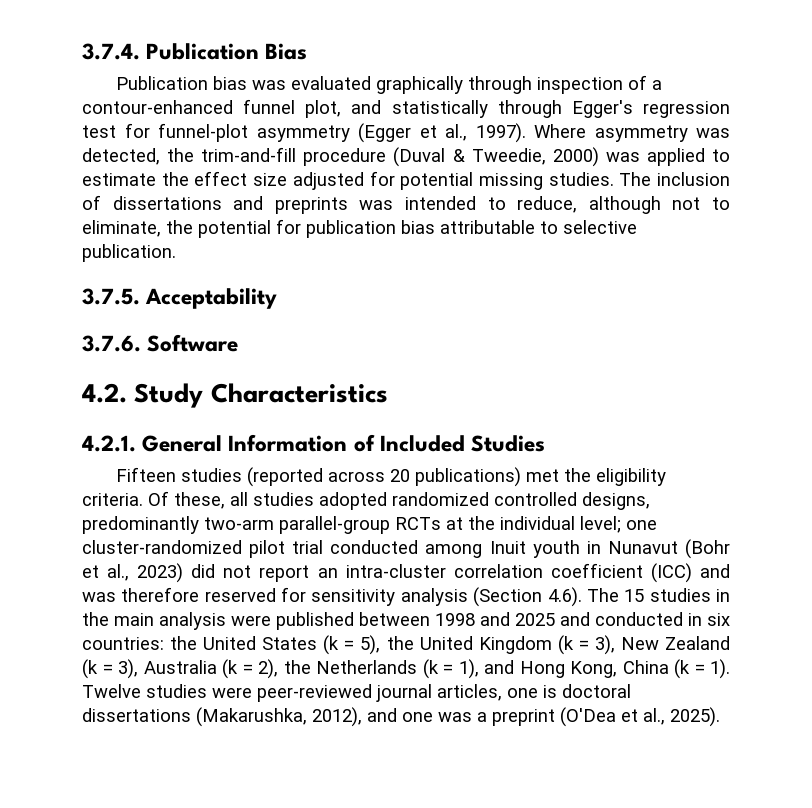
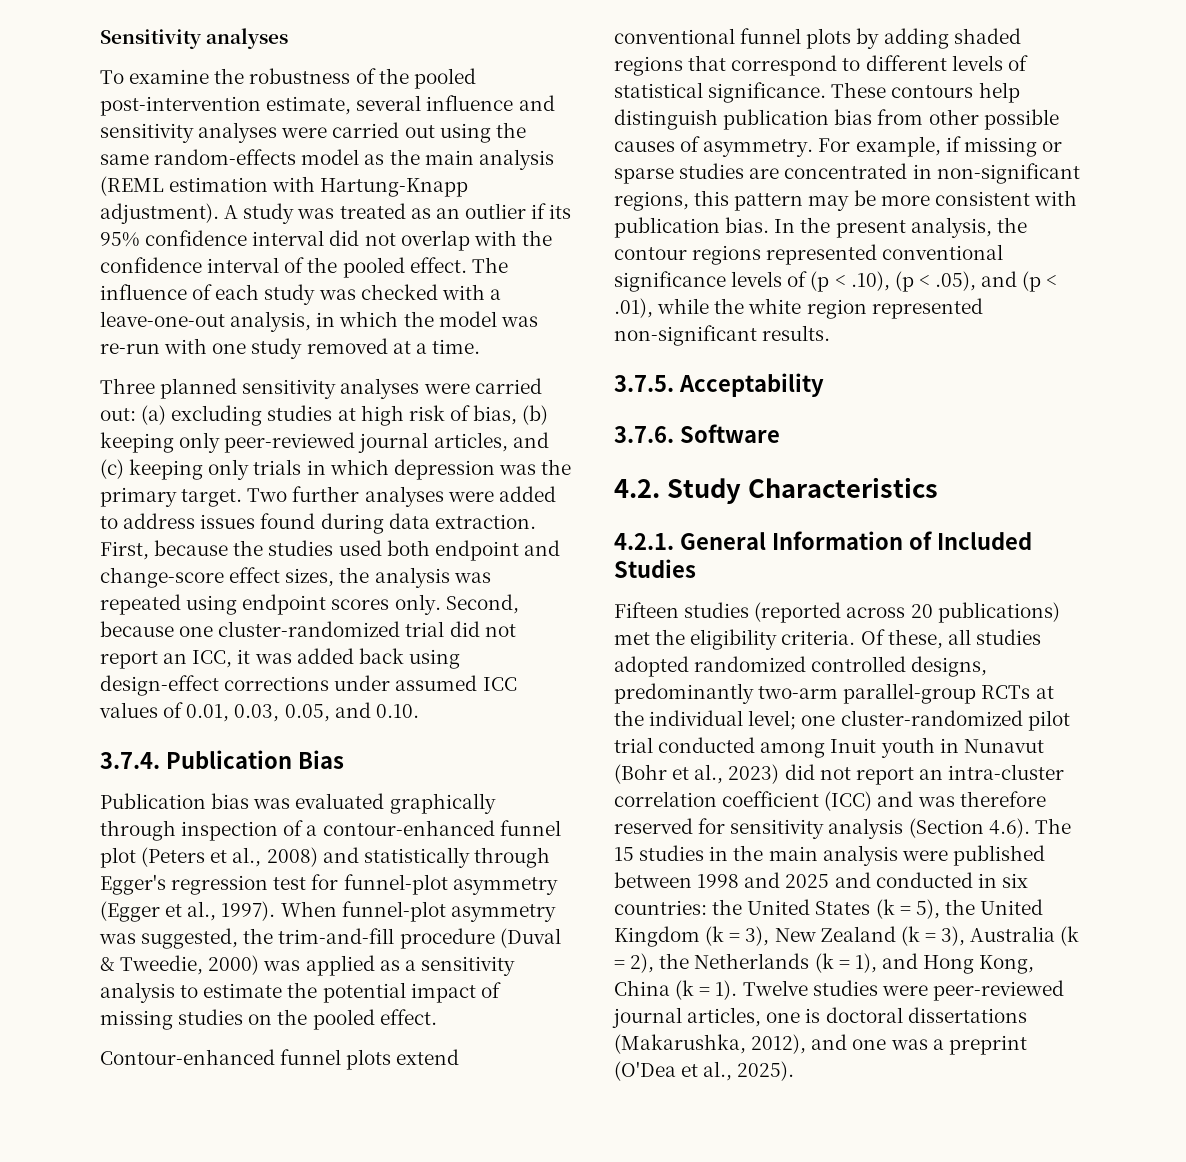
(82, 51) none -> [100,28,289,49] [100,68,476,89] [100,95,555,116] [100,122,526,143] [100,149,554,170] [100,176,469,197] [100,203,572,224] [100,230,552,251] [100,257,508,278] [100,284,501,305] [100,311,538,332] [100,338,480,359] [100,378,542,399] [100,405,549,426] [100,432,549,453] [100,459,572,480] [100,486,556,507] [100,513,536,534] [100,540,560,561] [100,567,491,588] [100,594,519,615] [100,621,516,637] [100,648,460,669] [100,675,517,696] [99,702,419,722] Sensitivity analyses // To examine the robustness of the pooled post-intervention estimate, several influence and sensitivity analyses were carried out using the same random-effects model as the main analysis (REML estimation with Hartung-Knapp adjustment). A study was treated as an outlier if its 95% confidence interval did not overlap with the confidence interval of the pooled effect. The influence of each study was checked with a leave-one-out analysis, in which the model was re-run with one study removed at a time. // Three planned sensitivity analyses were carried out: (a) excluding studies at high risk of bias, (b) keeping only peer-reviewed journal articles, and (c) keeping only trials in which depression was the primary target. Two further analyses were added to address issues found during data extraction. First, because the studies used both endpoint and change-score effect sizes, the analysis was repeated using endpoint scores only. Second, because one cluster-randomized trial did not report an ICC, it was added back using design-effect corrections under assumed ICC values of 0.01, 0.03, 0.05, and 0.10. //
[305,100,342,118] plot, -> [100,847,318,868] plot (Peters et al., 2008)
[534,124,586,138] Where -> [280,901,446,922] When funnel-plot
[82,148,160,165] detected, -> [141,928,239,949] suggested,
[712,149,731,162] [82,171,730,190] [82,195,731,214] [82,219,637,238] [82,244,176,262] to estimate the effect size adjusted for potential missing studies. The inclusion of dissertations and preprints was intended to reduce, although not to eliminate, the potential for publication bias attributable to selective publication. -> [379,956,515,976] [100,982,501,1003] [100,1009,437,1030] [100,1049,460,1070] [614,28,1021,49] [614,55,1028,76] [614,82,1020,103] [614,109,1059,130] [614,136,1062,157] [614,163,1080,184] [614,190,1077,211] [614,217,1027,238] [614,244,1004,265] [614,271,1058,292] [614,298,983,319] [614,325,831,346] as a sensitivity analysis to estimate the potential impact of missing studies on the pooled effect. // Contour-enhanced funnel plots extend conventional funnel plots by adding shaded regions that correspond to different levels of statistical significance. These contours help distinguish publication bias from other possible causes of asymmetry. For example, if missing or sparse studies are concentrated in non-significant regions, this pattern may be more consistent with publication bias. In the present analysis, the contour regions represented conventional significance levels of (p < .10), (p < .05), and (p < .01), while the white region represented non-significant results.

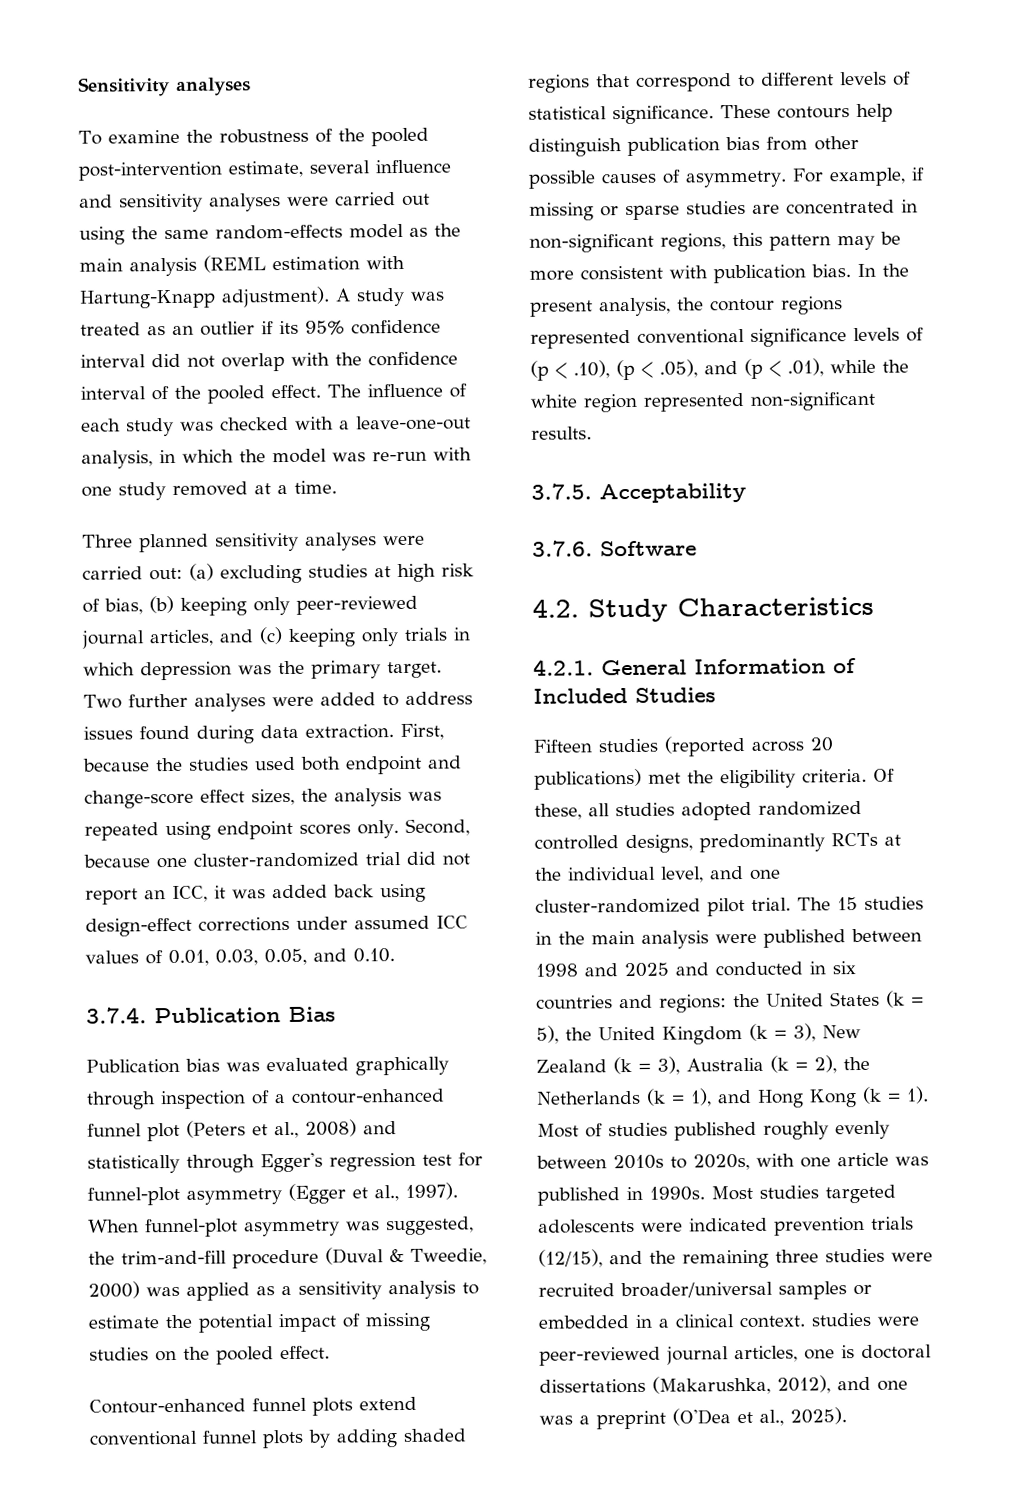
[758,683,977,704] two-arm parallel-group -> (825, 843) none
[748,710,797,730] level; -> [660,866,744,883] level, and
[614,737,1044,758] [614,764,1065,785] [614,791,1046,811] [614,818,1030,839] trial conducted among Inuit youth in Nunavut (Bohr et al., 2023) did not report an intra-cluster correlation coefficient (ICC) and was therefore reserved for sensitivity analysis (Section 4.6). -> [751,897,791,911] trial.
[614,900,707,915] countries: -> [536,994,727,1013] countries and regions:
[979,955,1035,974] [614,980,670,996] Kong, China -> [809,1089,857,1108] Kong
[742,980,808,996] Twelve -> [537,1120,890,1141] [536,1152,929,1171] [537,1184,896,1206] [538,1216,914,1236] [538,1248,933,1269] [538,1281,872,1300] [538,1314,806,1329] Most of studies published roughly evenly between 2010s to 2020s, with one article was published in 1990s. Most studies targeted adolescents were indicated prevention trials (12/15), and the remaining three studies were recruited broader/universal samples or embedded in a clinical context.

